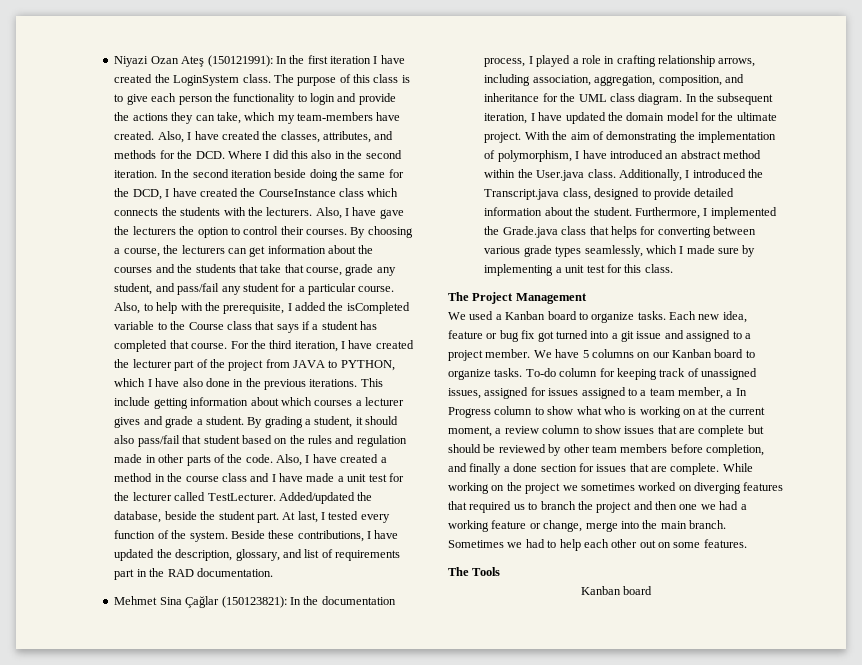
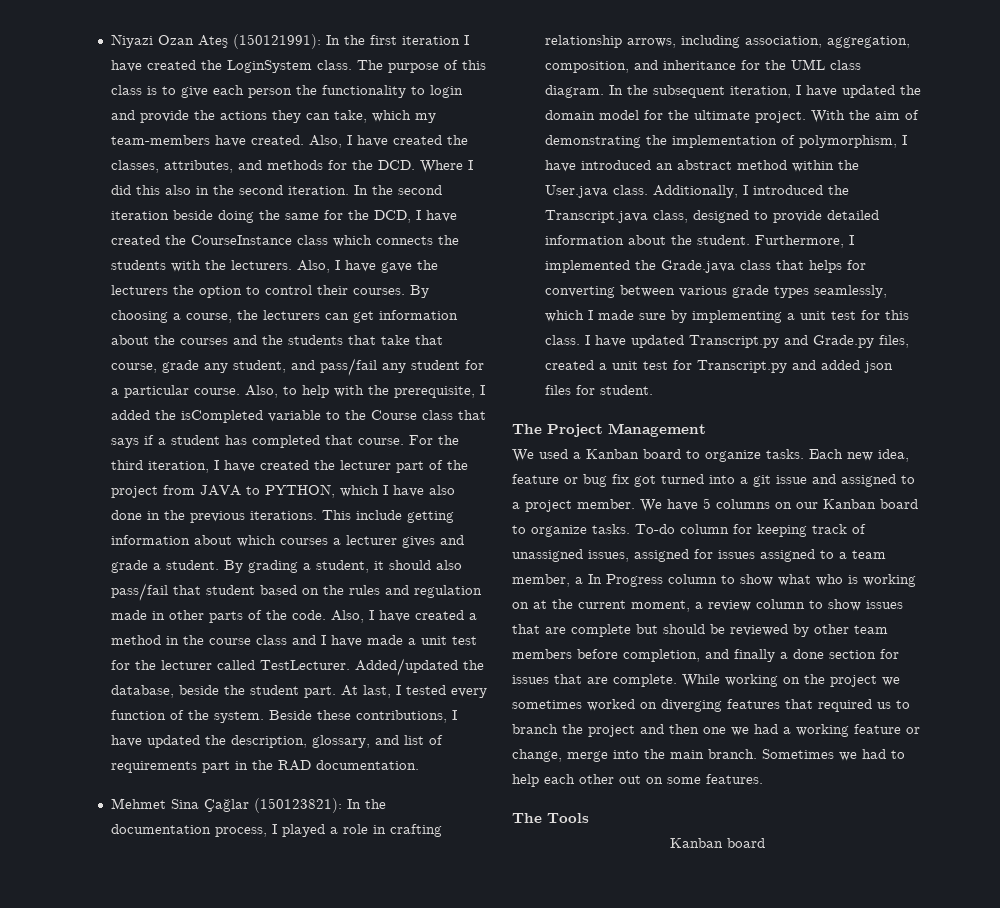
(673, 268) none -> [585,335,910,348] [545,360,894,373] [545,385,654,395] I have updated Transcript.py and Grade.py files, created a unit test for Transcript.py and added json files for student.

